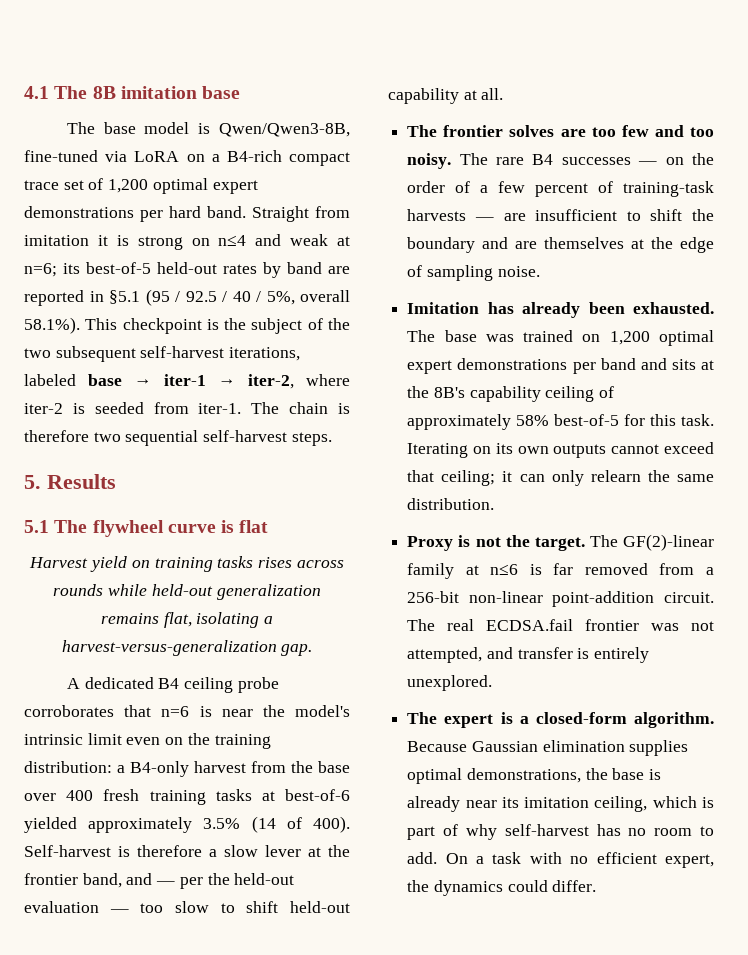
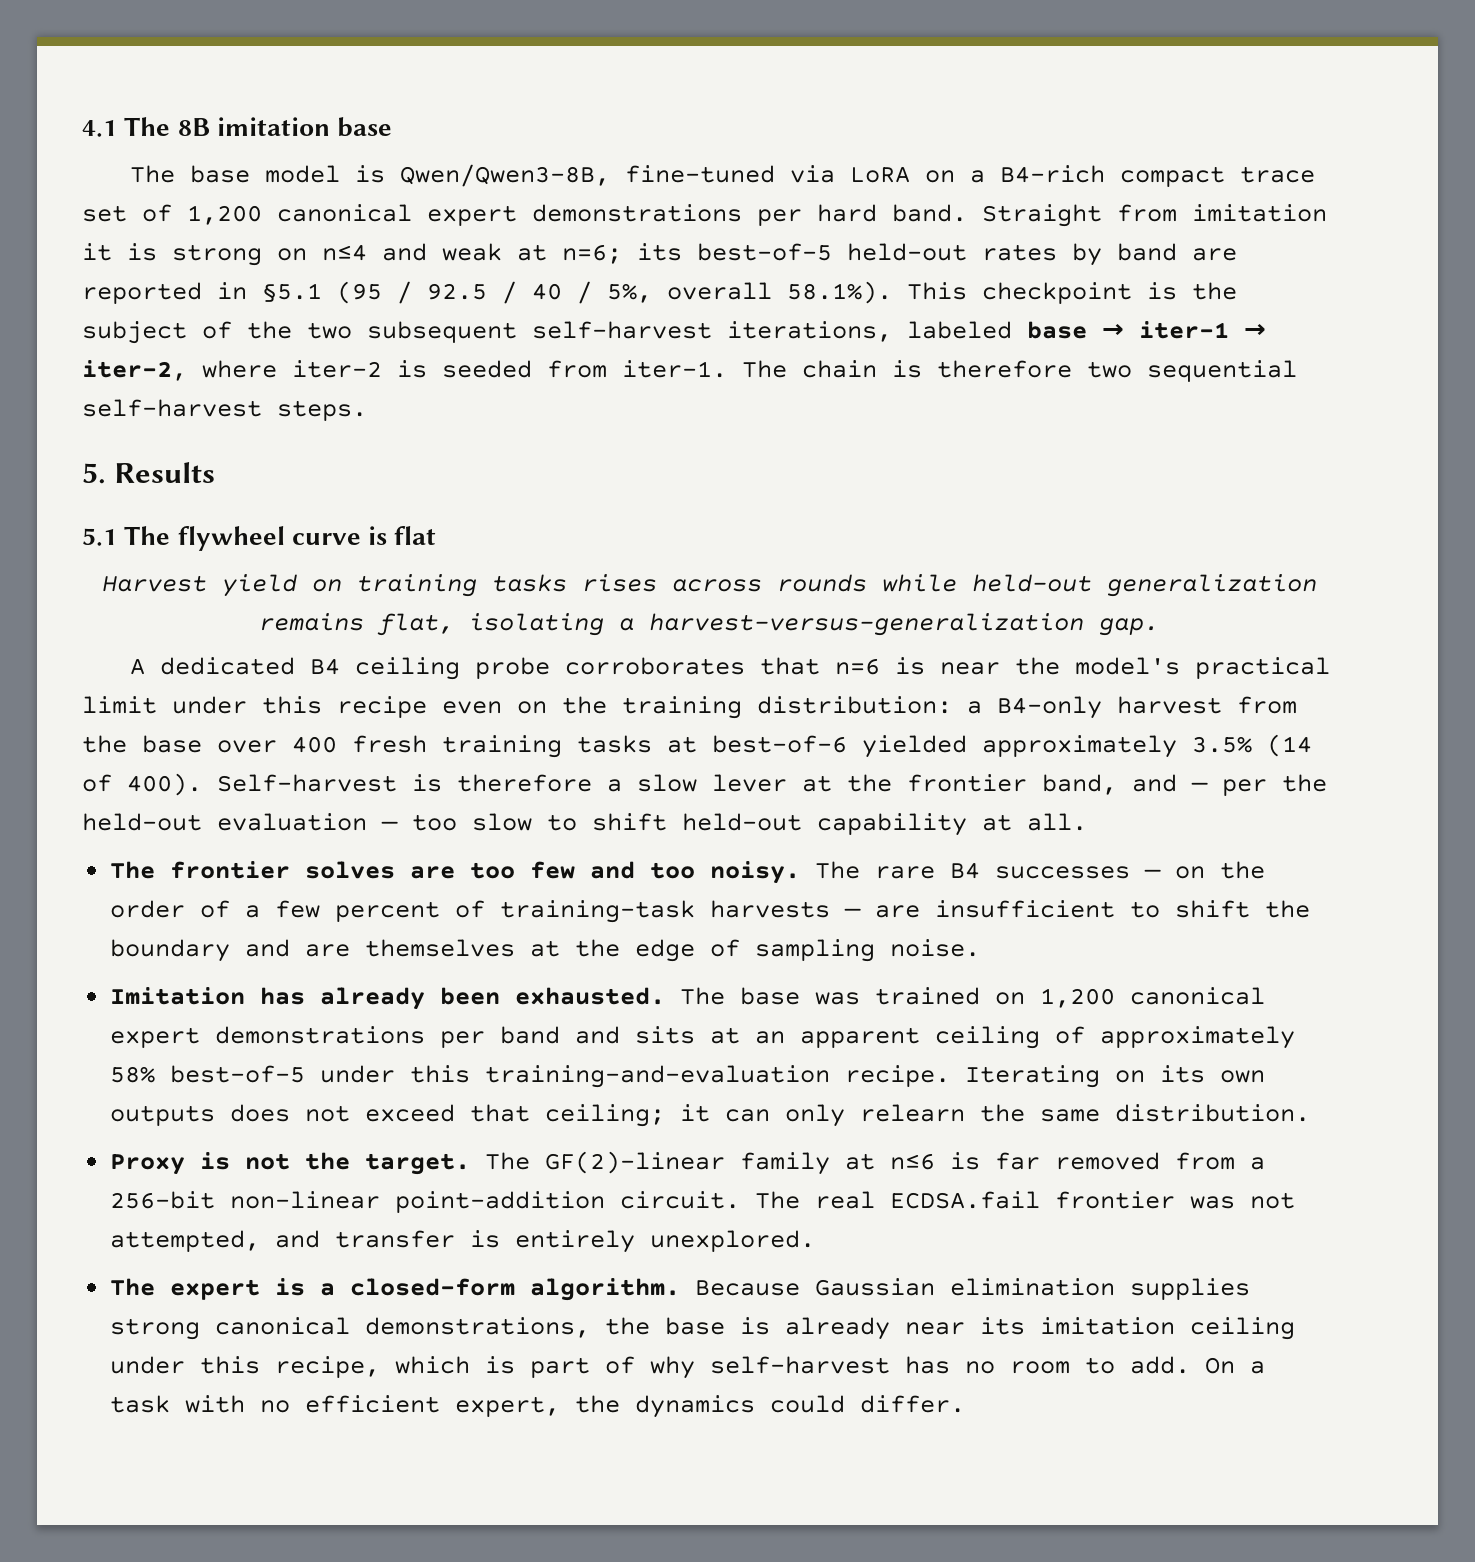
[152,178,208,194] optimal -> [277,204,412,222] canonical
[24,733,122,745] intrinsic limit -> [1194,657,1330,679] [82,696,427,718] practical limit under this recipe
[659,330,714,346] optimal -> [1130,987,1266,1005] canonical
[407,386,541,402] the 8B's capability -> [755,1027,921,1048] an apparent
[624,414,714,426] for this task. -> [320,1065,951,1088] under this training-and-evaluation recipe.
[611,444,660,454] cannot -> [230,1104,351,1122] does not
[407,768,463,784] optimal -> [110,1317,351,1340] strong canonical
[594,796,648,812] ceiling, -> [1190,1317,1296,1340] [110,1356,381,1378] ceiling under this recipe,

